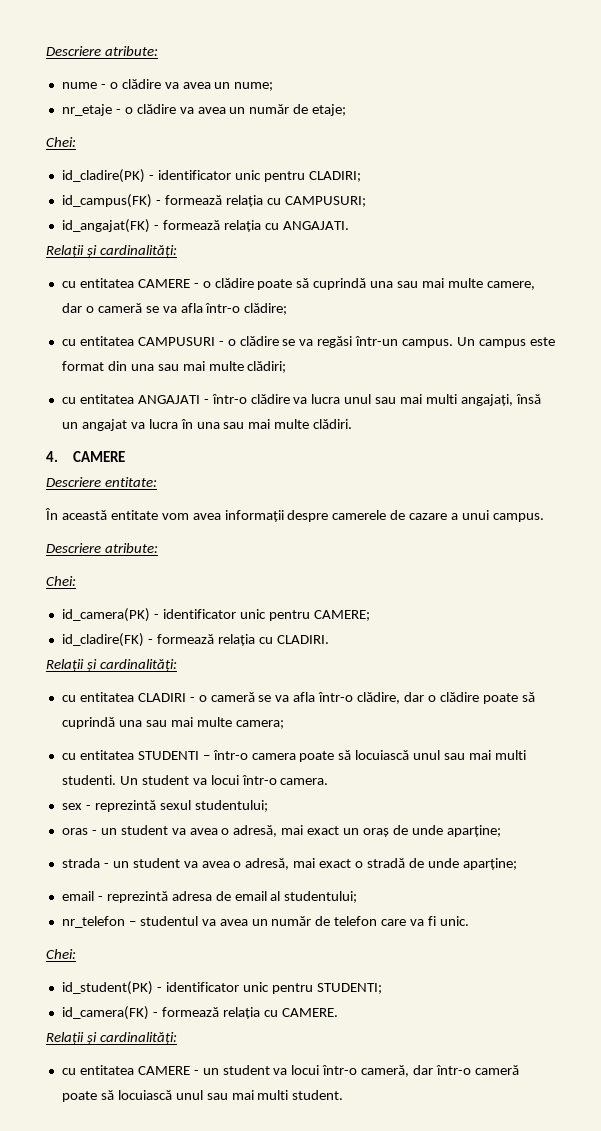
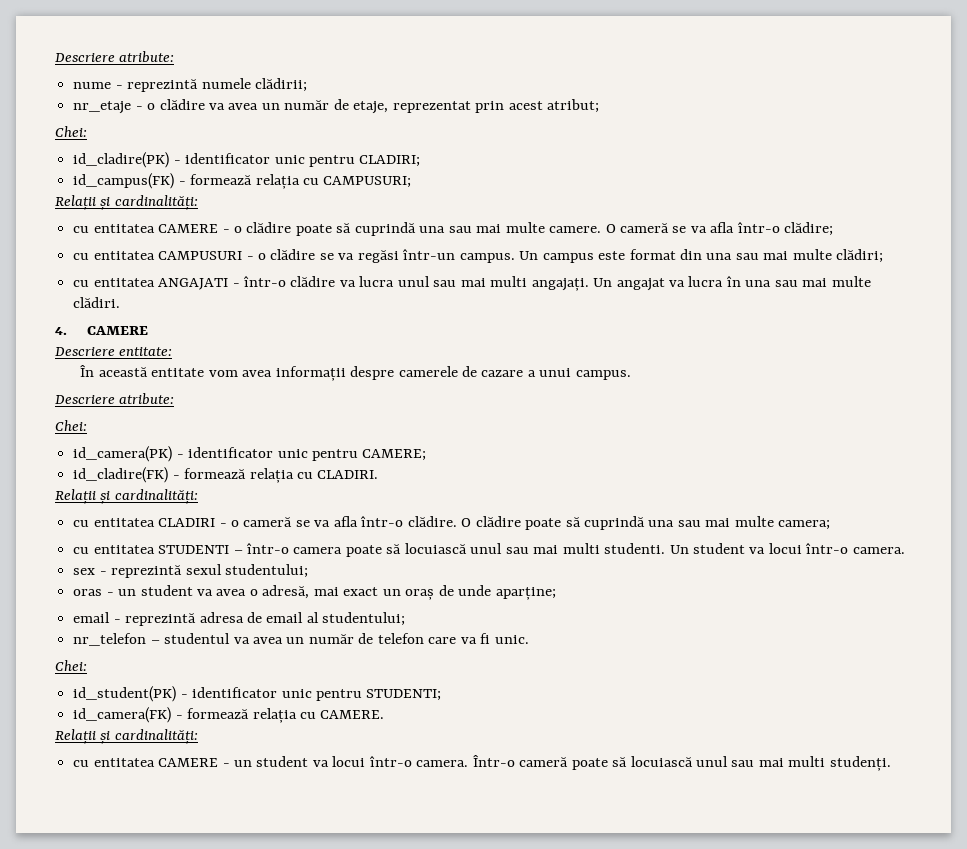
[109,79,274,91] o clădire va avea un nume; -> [127,78,307,92] reprezintă numele clădirii;
[312,104,347,116] etaje; -> [353,99,600,114] etaje, reprezentat prin acest atribut;
[61,219,349,233] // id_angajat(FK) - formează relația cu ANGAJATI. -> (412, 182) none
[486,281,535,290] [61,303,94,313] camere, dar o -> [549,224,616,233] camere. O
[460,394,541,406] [61,422,78,429] angajați, însă un -> [531,278,613,291] angajați. Un
[357,692,436,704] clădire, dar o -> [407,516,472,527] clădire. O
[61,858,517,870] // strada - un student va avea o adresă, mai exact o stradă de unde aparține; -> (556, 593) none
[361,1065,472,1077] cameră, dar într-o -> [416,755,515,767] camera. Într-o
[292,1090,344,1100] student. -> [829,756,891,771] studenți.

